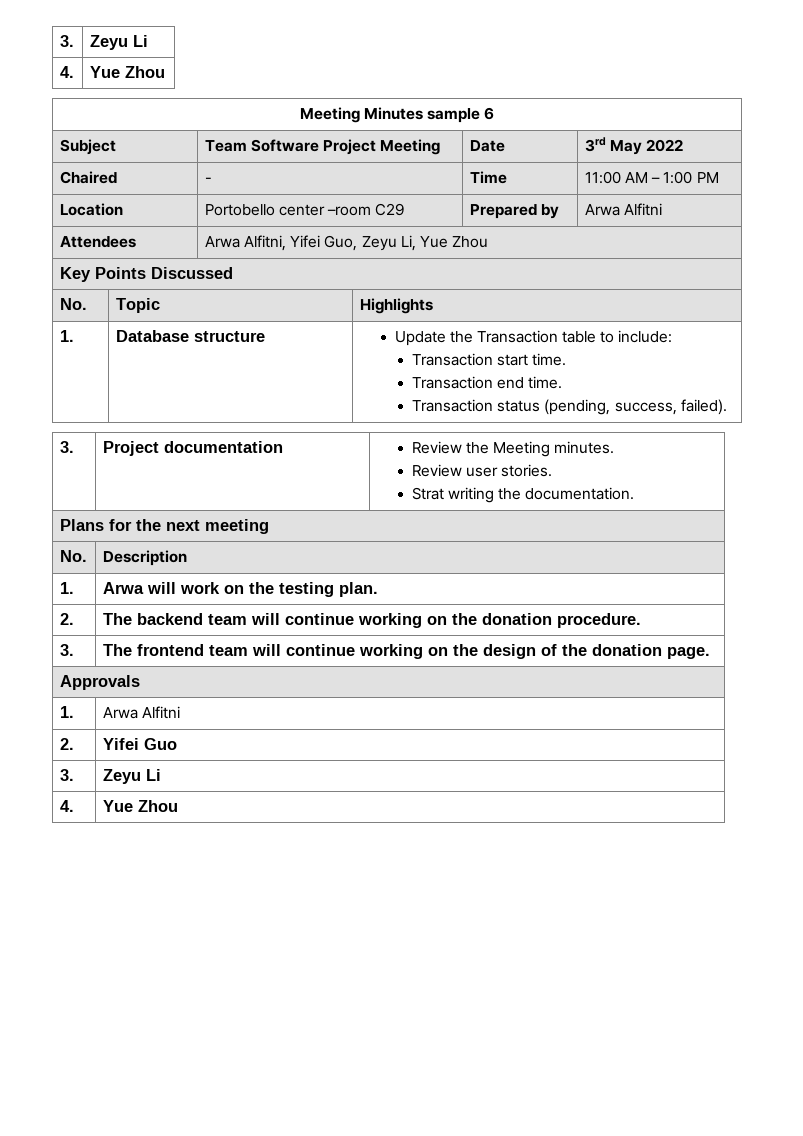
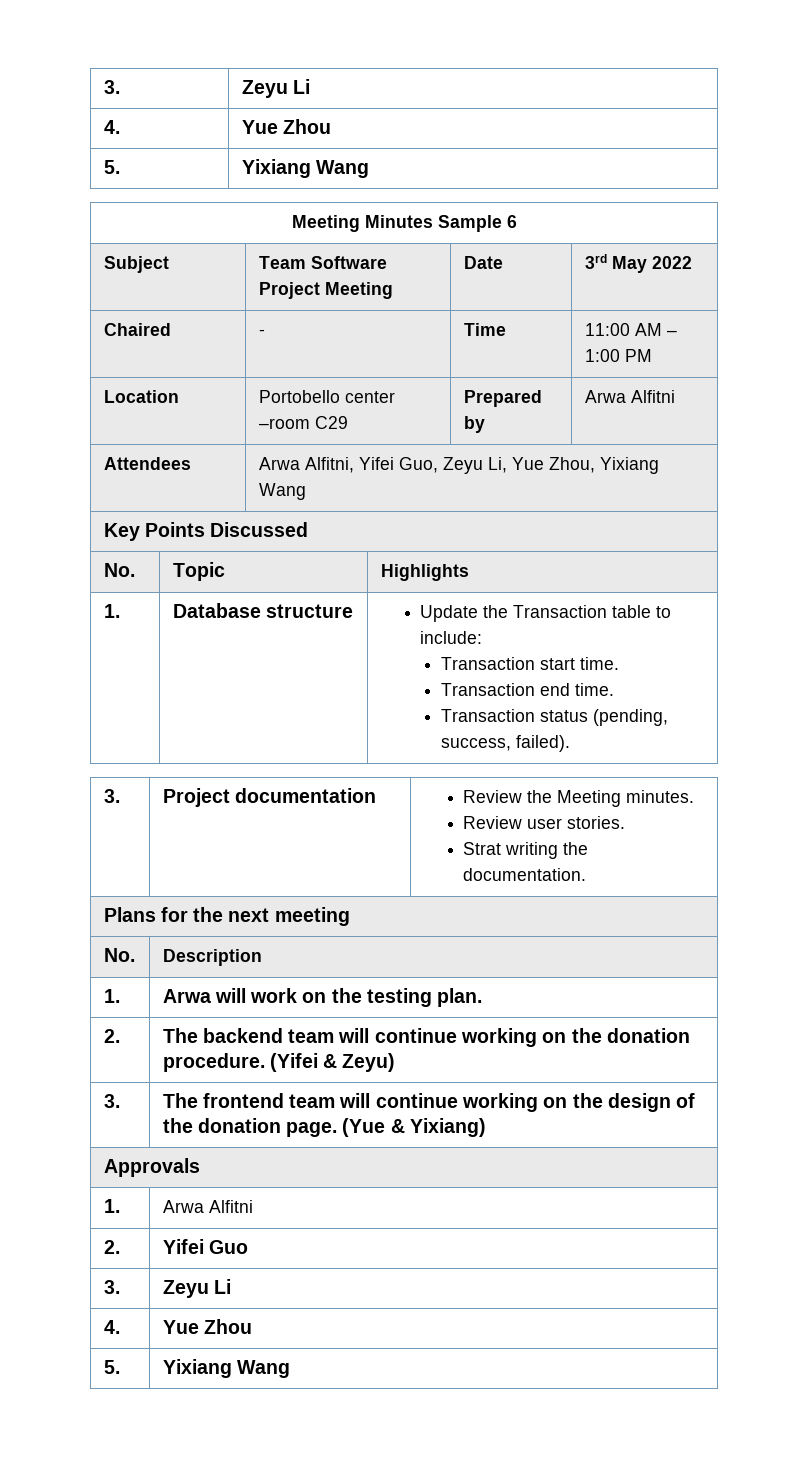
[59,35,74,47] [89,35,148,50] [59,66,74,78] [89,66,165,78] 3. | Zeyu Li // 4. | Yue Zhou -> [103,80,120,94] [241,79,310,98] [103,120,120,134] [241,119,331,134] [103,160,120,174] [241,159,369,178] 3. | Zeyu Li // 4. | Yue Zhou // 5. | Yixiang Wang
[427,108,481,123] sample -> [437,215,502,232] Sample
[452,236,489,248] Zhou -> [548,457,659,474] [258,483,306,500] Zhou, Yixiang Wang
(641, 620) none -> [269,1053,396,1072] (Yifei & Zeyu)
(710, 653) none -> [342,1118,487,1137] (Yue & Yixiang)
(178, 806) none -> [103,1360,120,1374] [162,1359,290,1378] // 5. | Yixiang Wang

